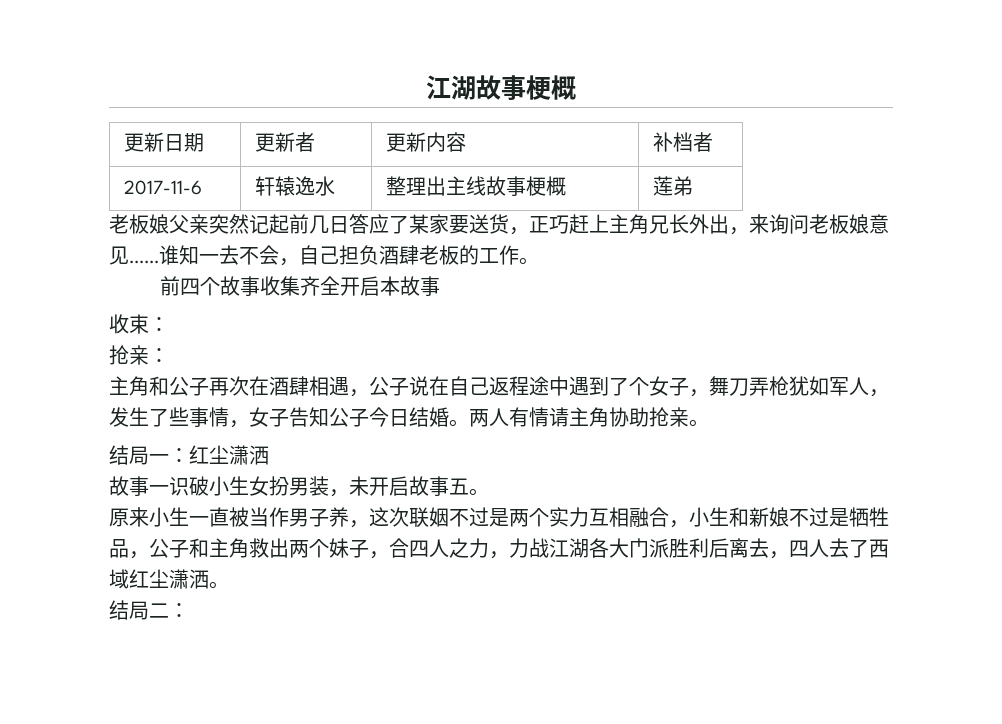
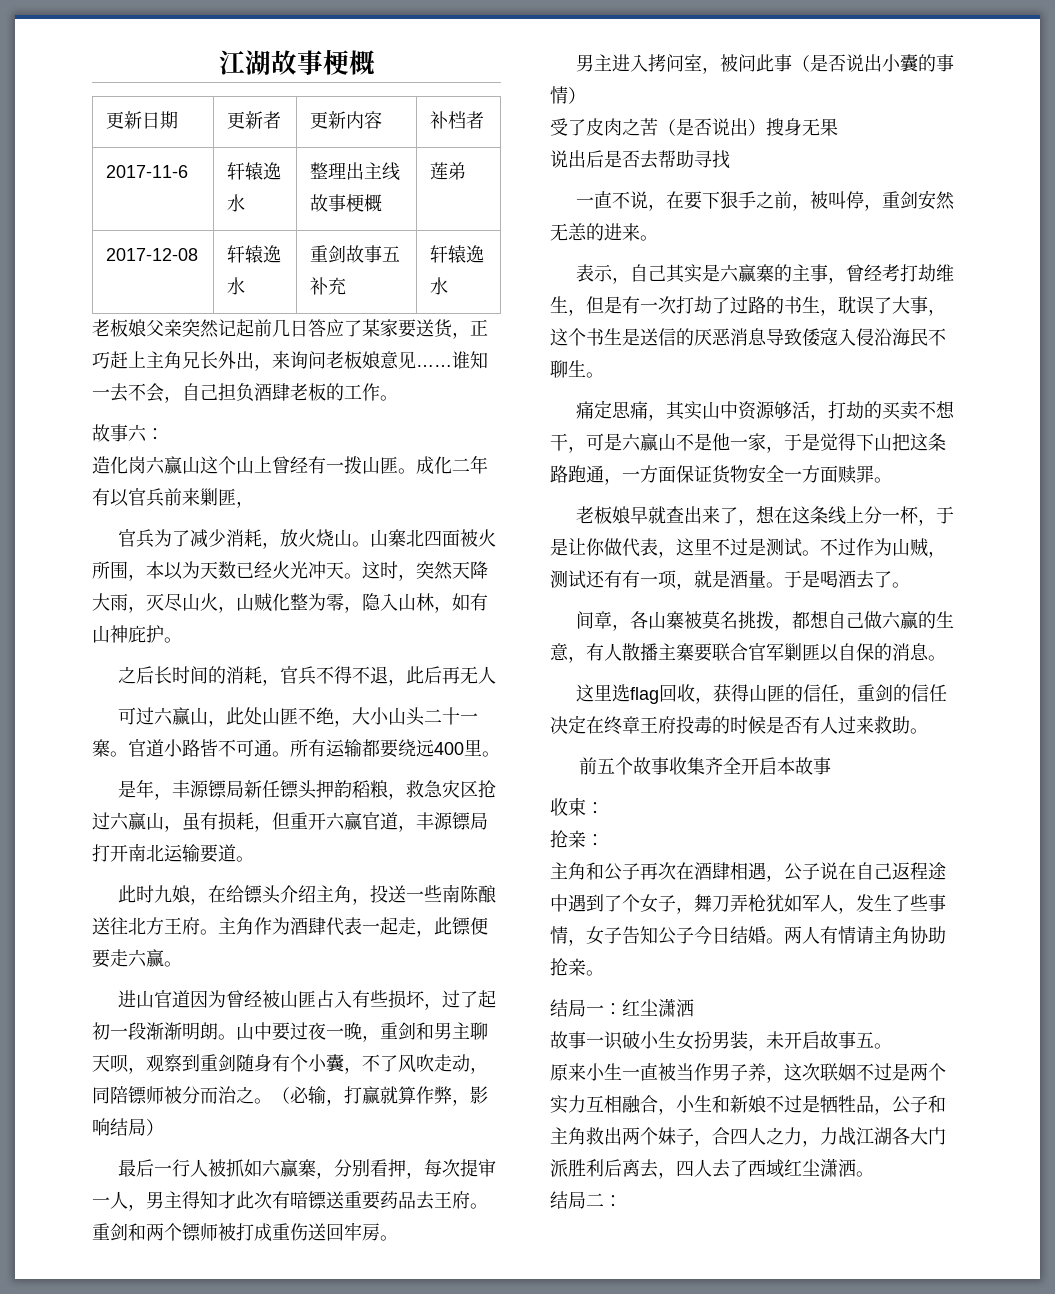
(693, 186) none -> [106,248,199,261] [227,245,282,263] [227,277,246,295] [310,245,401,263] [310,277,347,295] [430,245,485,263] [430,277,449,295] // 2017-12-08 | 轩辕逸水 | 重剑故事五补充 | 轩辕逸水
[159,276,200,296] 前四 -> [92,424,164,442] [92,455,488,474] [92,488,254,508] [117,529,496,549] [92,561,488,581] [92,593,488,613] [92,625,182,643] [117,666,496,686] [117,707,478,727] [92,739,500,758] [117,779,496,800] [92,812,488,832] [92,843,254,863] [117,884,496,905] [92,917,488,937] [92,949,182,968] [117,990,496,1010] [92,1022,488,1042] [92,1054,488,1074] [92,1086,488,1106] [92,1118,164,1136] [117,1159,496,1179] [92,1191,488,1211] [92,1222,398,1241] [575,54,954,74] [550,86,586,104] [550,118,838,136] [550,150,730,169] [575,190,955,211] [550,223,658,241] [575,264,954,284] [550,296,946,316] [550,328,946,347] [550,360,604,378] [575,400,955,421] [550,433,946,453] [550,464,892,485] [575,505,954,526] [550,538,946,558] [550,570,910,590] [575,610,954,631] [550,643,946,663] [575,684,947,704] [550,715,928,735] [579,757,616,775] 故事六： // 造化岗六赢山这个山上曾经有一拨山匪。成化二年有以官兵前来剿匪， // 官兵为了减少消耗，放火烧山。山寨北四面被火所围，本以为天数已经火光冲天。这时，突然天降大雨，灭尽山火，山贼化整为零，隐入山林，如有山神庇护。 // 之后长时间的消耗，官兵不得不退，此后再无人 // 可过六赢山，此处山匪不绝，大小山头二十一寨。官道小路皆不可通。所有运输都要绕远400里。 // 是年，丰源镖局新任镖头押韵稻粮，救急灾区抢过六赢山，虽有损耗，但重开六赢官道，丰源镖局打开南北运输要道。 // 此时九娘，在给镖头介绍主角，投送一些南陈酿送往北方王府。主角作为酒肆代表一起走，此镖便要走六赢。 // 进山官道因为曾经被山匪占入有些损坏，过了起初一段渐渐明朗。山中要过夜一晚，重剑和男主聊天呗，观察到重剑随身有个小囊，不了风吹走动，同陪镖师被分而治之。（必输，打赢就算作弊，影响结局） // 最后一行人被抓如六赢寨，分别看押，每次提审一人，男主得知才此次有暗镖送重要药品去王府。重剑和两个镖师被打成重伤送回牢房。 // 男主进入拷问室，被问此事（是否说出小囊的事情） // 受了皮肉之苦（是否说出）搜身无果 // 说出后是否去帮助寻找 // 一直不说，在要下狠手之前，被叫停，重剑安然无恙的进来。 // 表示，自己其实是六赢寨的主事，曾经考打劫维生，但是有一次打劫了过路的书生，耽误了大事，这个书生是送信的厌恶消息导致倭寇入侵沿海民不聊生。 // 痛定思痛，其实山中资源够活，打劫的买卖不想干，可是六赢山不是他一家，于是觉得下山把这条路跑通，一方面保证货物安全一方面赎罪。 // 老板娘早就查出来了，想在这条线上分一杯，于是让你做代表，这里不过是测试。不过作为山贼，测试还有有一项，就是酒量。于是喝酒去了。 // 间章，各山寨被莫名挑拨，都想自己做六赢的生意，有人散播主寨要联合官军剿匪以自保的消息。 // 这里选flag回收，获得山匪的信任，重剑的信任决定在终章王府投毒的时候是否有人过来救助。 // 前五

